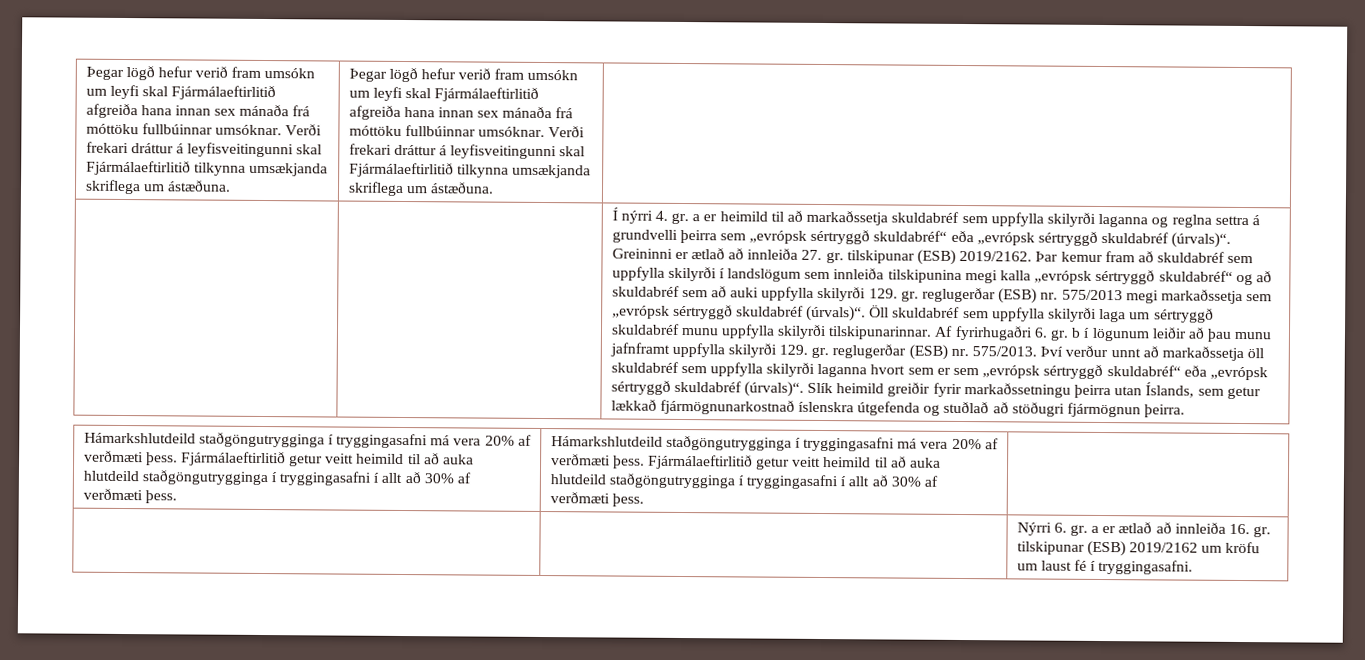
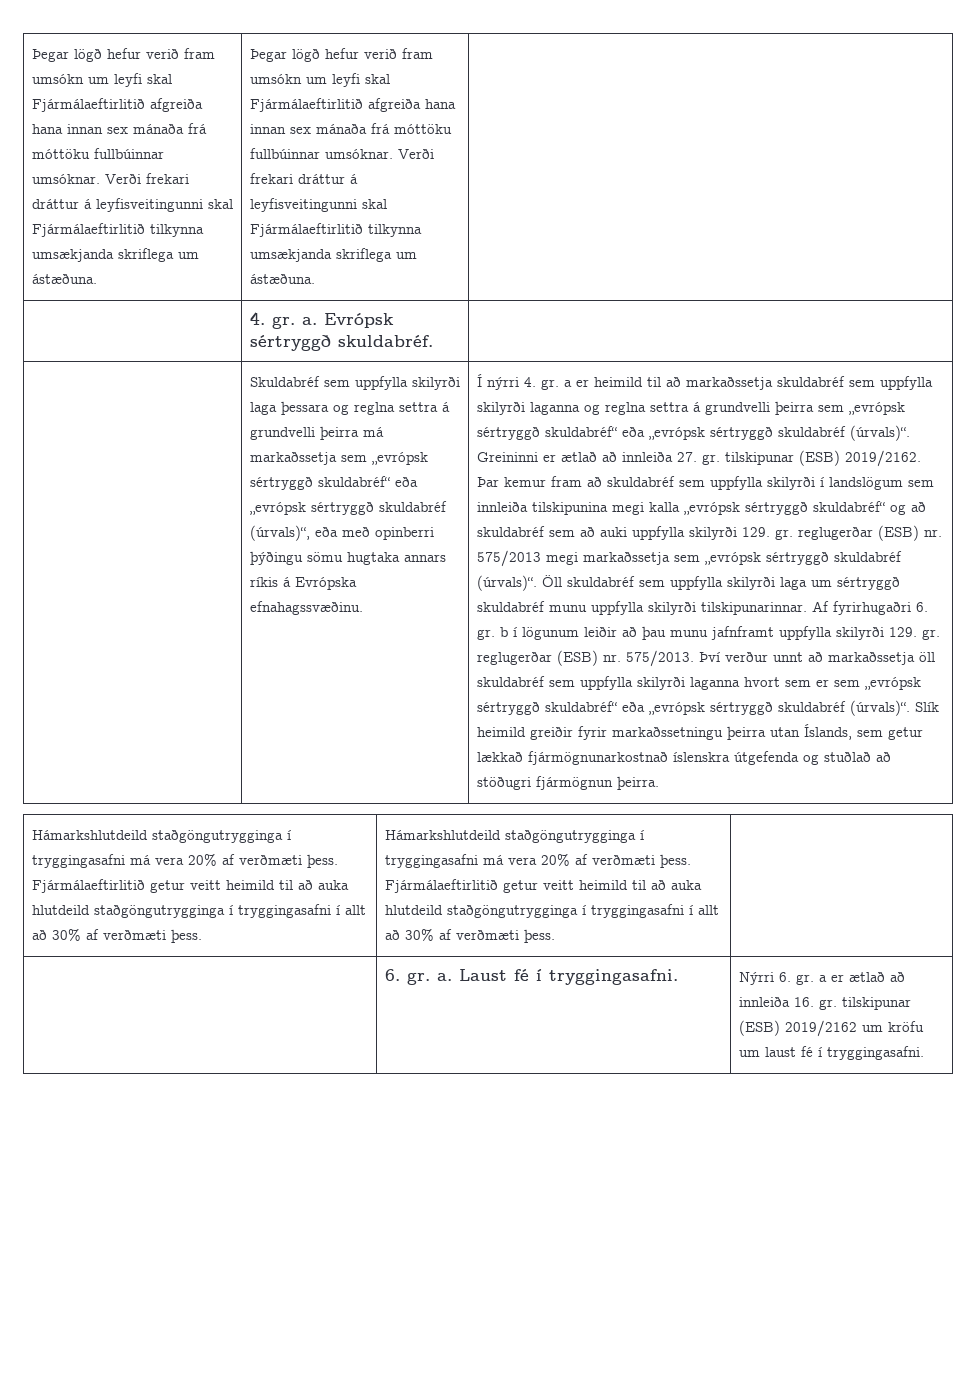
(494, 188) none -> [249,312,394,329] [249,335,433,351] [249,376,460,390] [249,401,450,415] [249,426,384,440] [249,452,428,465] [249,476,418,490] [249,501,447,515] [249,525,434,541] [249,551,446,565] [249,577,357,590] [249,601,363,615] 4. gr. a. Evrópsk sértryggð skuldabréf. | // | Skuldabréf sem uppfylla skilyrði laga þessara og reglna settra á grundvelli þeirra má markaðssetja sem „evrópsk sértryggð skuldabréf“ eða „evrópsk sértryggð skuldabréf (úrvals)“, eða með opinberri þýðingu sömu hugtaka annars ríkis á Evrópska efnahagssvæðinu.
(644, 500) none -> [384,969,678,985] 6. gr. a. Laust fé í tryggingasafni.

